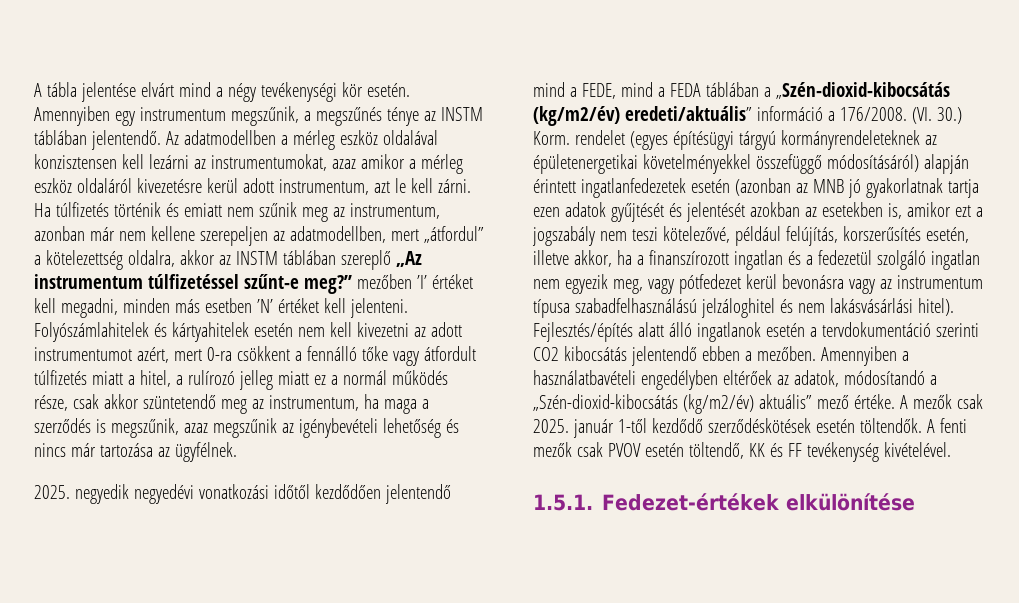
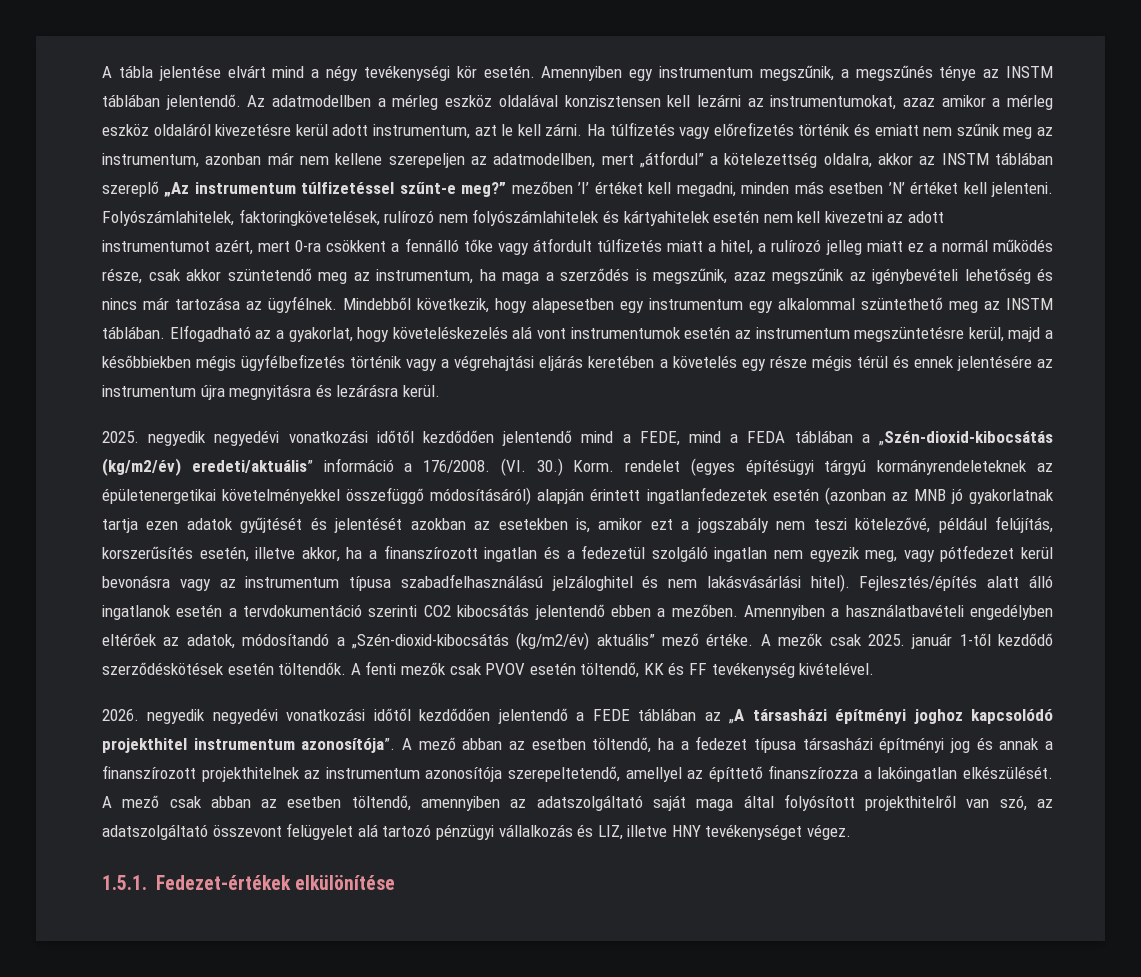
(109, 209) none -> [679,122,794,139] vagy előrefizetés
[34,322,149,342] Folyószámlahitelek -> [102,209,600,226] Folyószámlahitelek, faktoringkövetelések, rulírozó nem folyószámlahitelek
(237, 452) none -> [343,297,1053,313] [102,325,1053,342] [102,354,1053,371] [102,384,440,400] Mindebből következik, hogy alapesetben egy instrumentum egy alkalommal szüntethető meg az INSTM táblában. Elfogadható az a gyakorlat, hogy követeléskezelés alá vont instrumentumok esetén az instrumentum megszüntetésre kerül, majd a későbbiekben mégis ügyfélbefizetés történik vagy a végrehajtási eljárás keretében a követelés egy része mégis térül és ennek jelentésére az instrumentum újra megnyitásra és lezárásra kerül.
(951, 449) none -> [102,708,1053,724] [102,736,1053,753] [102,765,1054,782] [102,794,1053,811] [102,823,852,840] // 2026. negyedik negyedévi vonatkozási időtől kezdődően jelentendő a FEDE táblában az „A társasházi építményi joghoz kapcsolódó projekthitel instrumentum azonosítója”. A mező abban az esetben töltendő, ha a fedezet típusa társasházi építményi jog és annak a finanszírozott projekthitelnek az instrumentum azonosítója szerepeltetendő, amellyel az építtető finanszírozza a lakóingatlan elkészülését. A mező csak abban az esetben töltendő, amennyiben az adatszolgáltató saját maga által folyósított projekthitelről van szó, az adatszolgáltató összevont felügyelet alá tartozó pénzügyi vállalkozás és LIZ, illetve HNY tevékenységet végez.

